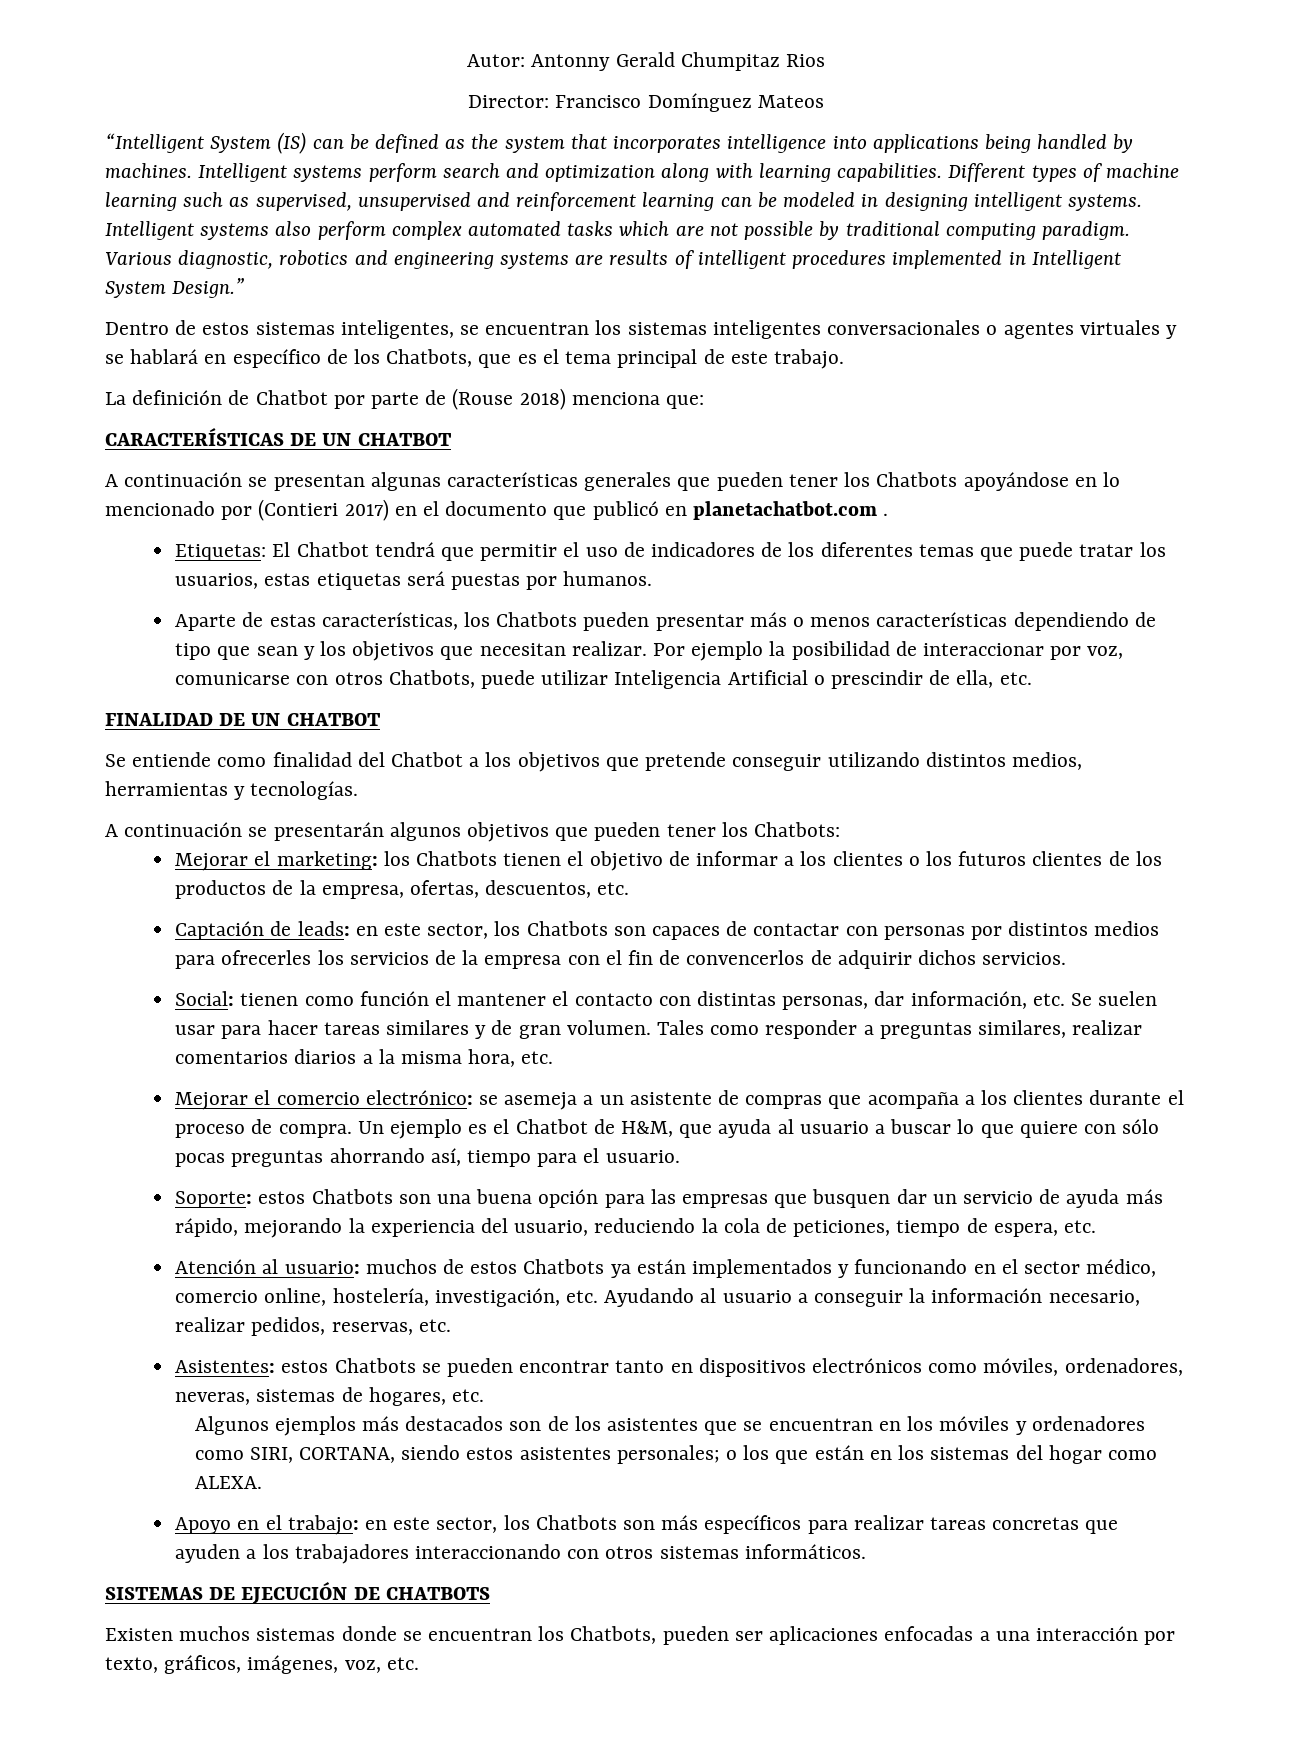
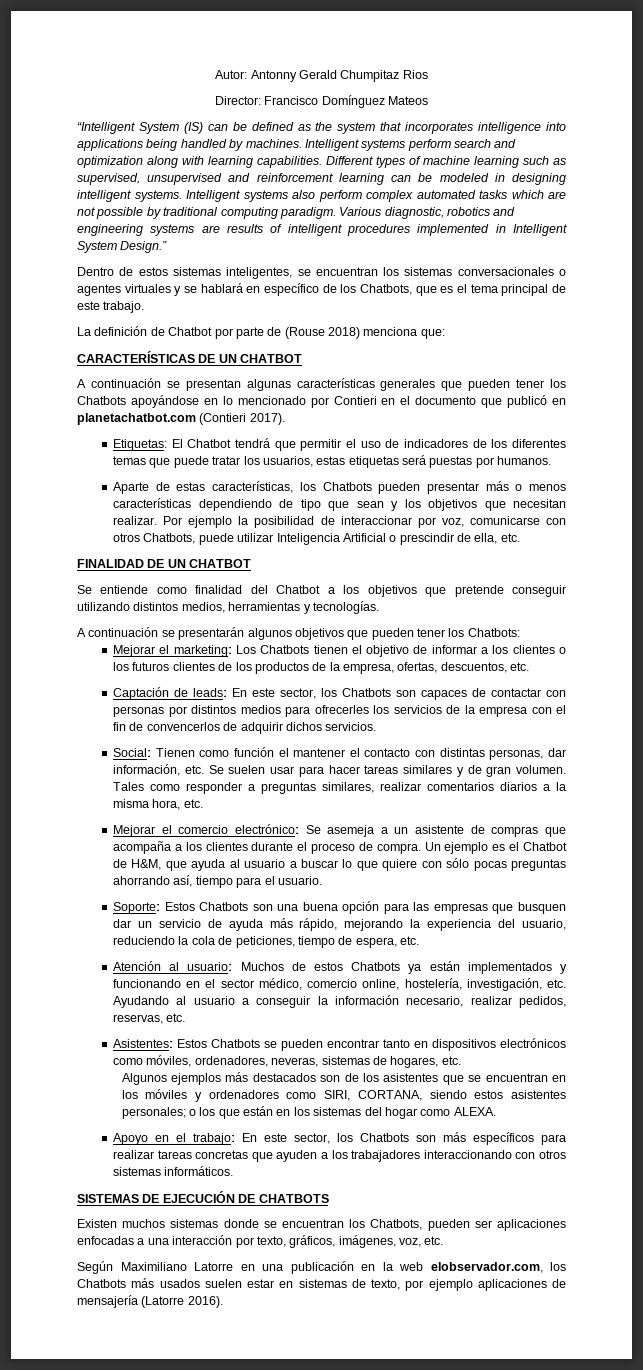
[712,320,821,339] inteligentes -> (453, 271) none
[258,499,389,521] (Contieri 2017) -> [333,396,377,405] Contieri
[883,513,889,516] . -> [199,413,285,425] (Contieri 2017).
[383,851,410,866] los -> [235,645,256,654] Los
[355,926,378,936] en -> [232,688,248,697] En
[240,993,299,1006] tienen -> [155,748,195,757] Tienen
[478,1095,498,1105] se -> [305,825,321,834] Se
[258,1191,306,1204] estos -> [164,902,195,911] Estos
[365,1259,437,1274] muchos -> [240,962,284,971] Muchos
[281,1360,329,1373] estos -> [177,1039,208,1048] Estos
[364,1520,387,1530] en -> [242,1133,258,1142] En
(419, 1663) none -> [77,1261,566,1274] [77,1278,566,1291] [77,1295,223,1308] // Según Maximiliano Latorre en una publicación en la web elobservador.com, los Chatbots más usados suelen estar en sistemas de texto, por ejemplo aplicaciones de mensajería (Latorre 2016).

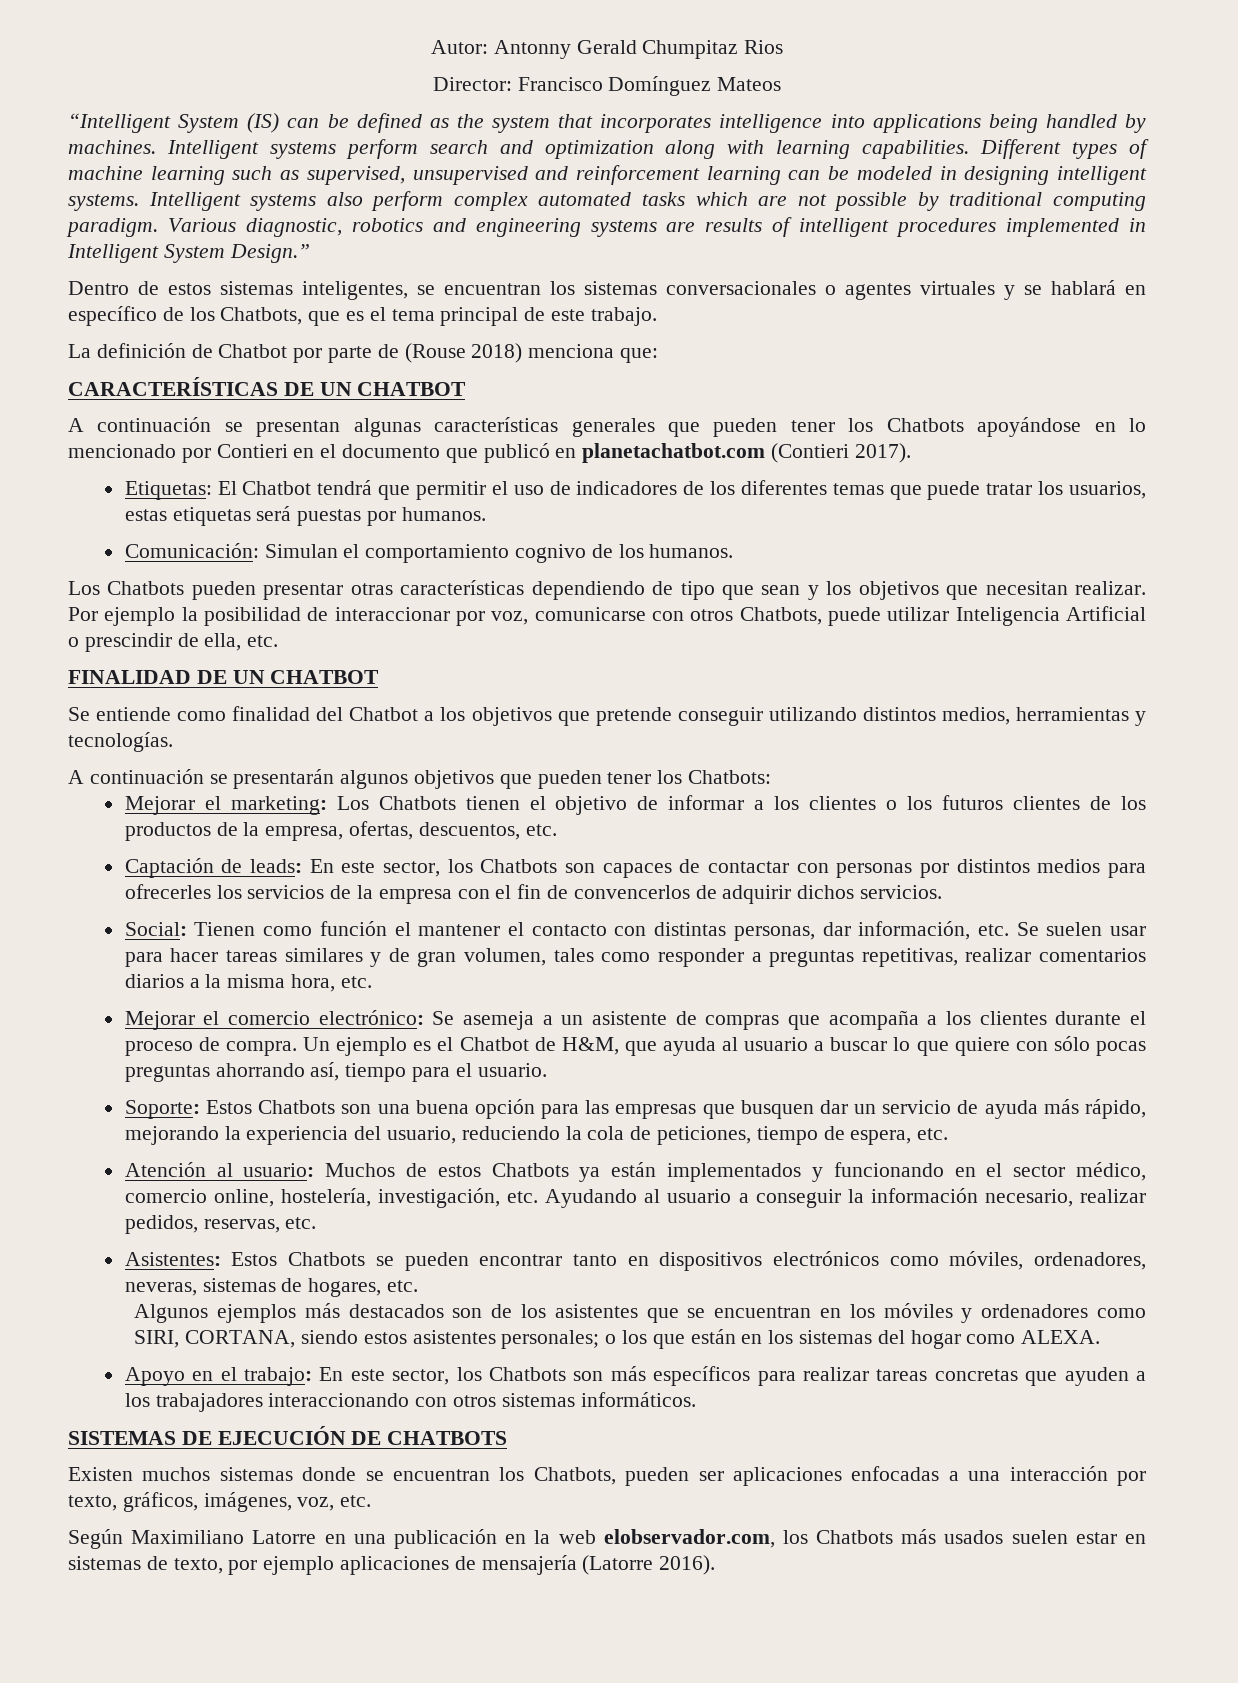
[113,481,566,494] Aparte de estas características, los Chatbots pueden presentar más o menos -> [124,543,734,563] [68,581,393,600] Comunicación: Simulan el comportamiento cognivo de los humanos. // Los Chatbots pueden presentar otras
[516,765,567,774] [113,782,145,791] volumen. Tales -> [464,948,594,966] volumen, tales
[322,782,375,793] similares, -> [861,948,958,967] repetitivas,

